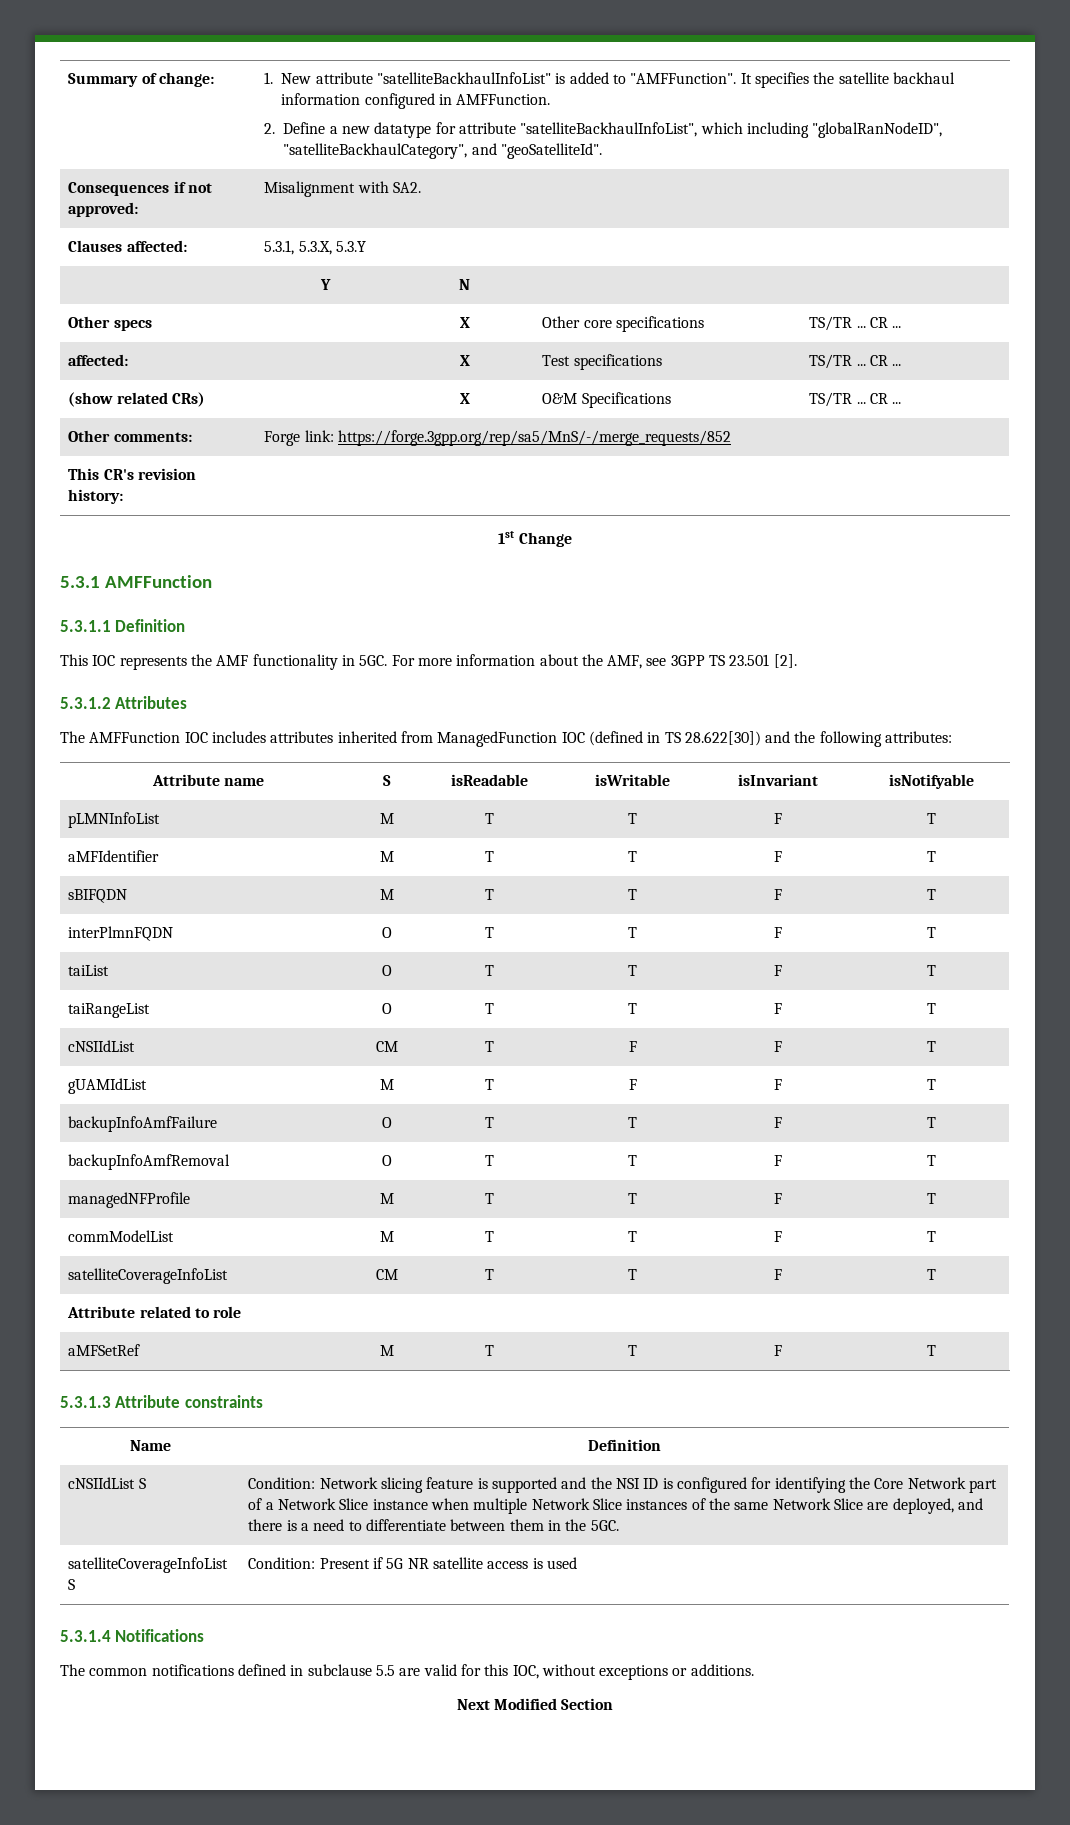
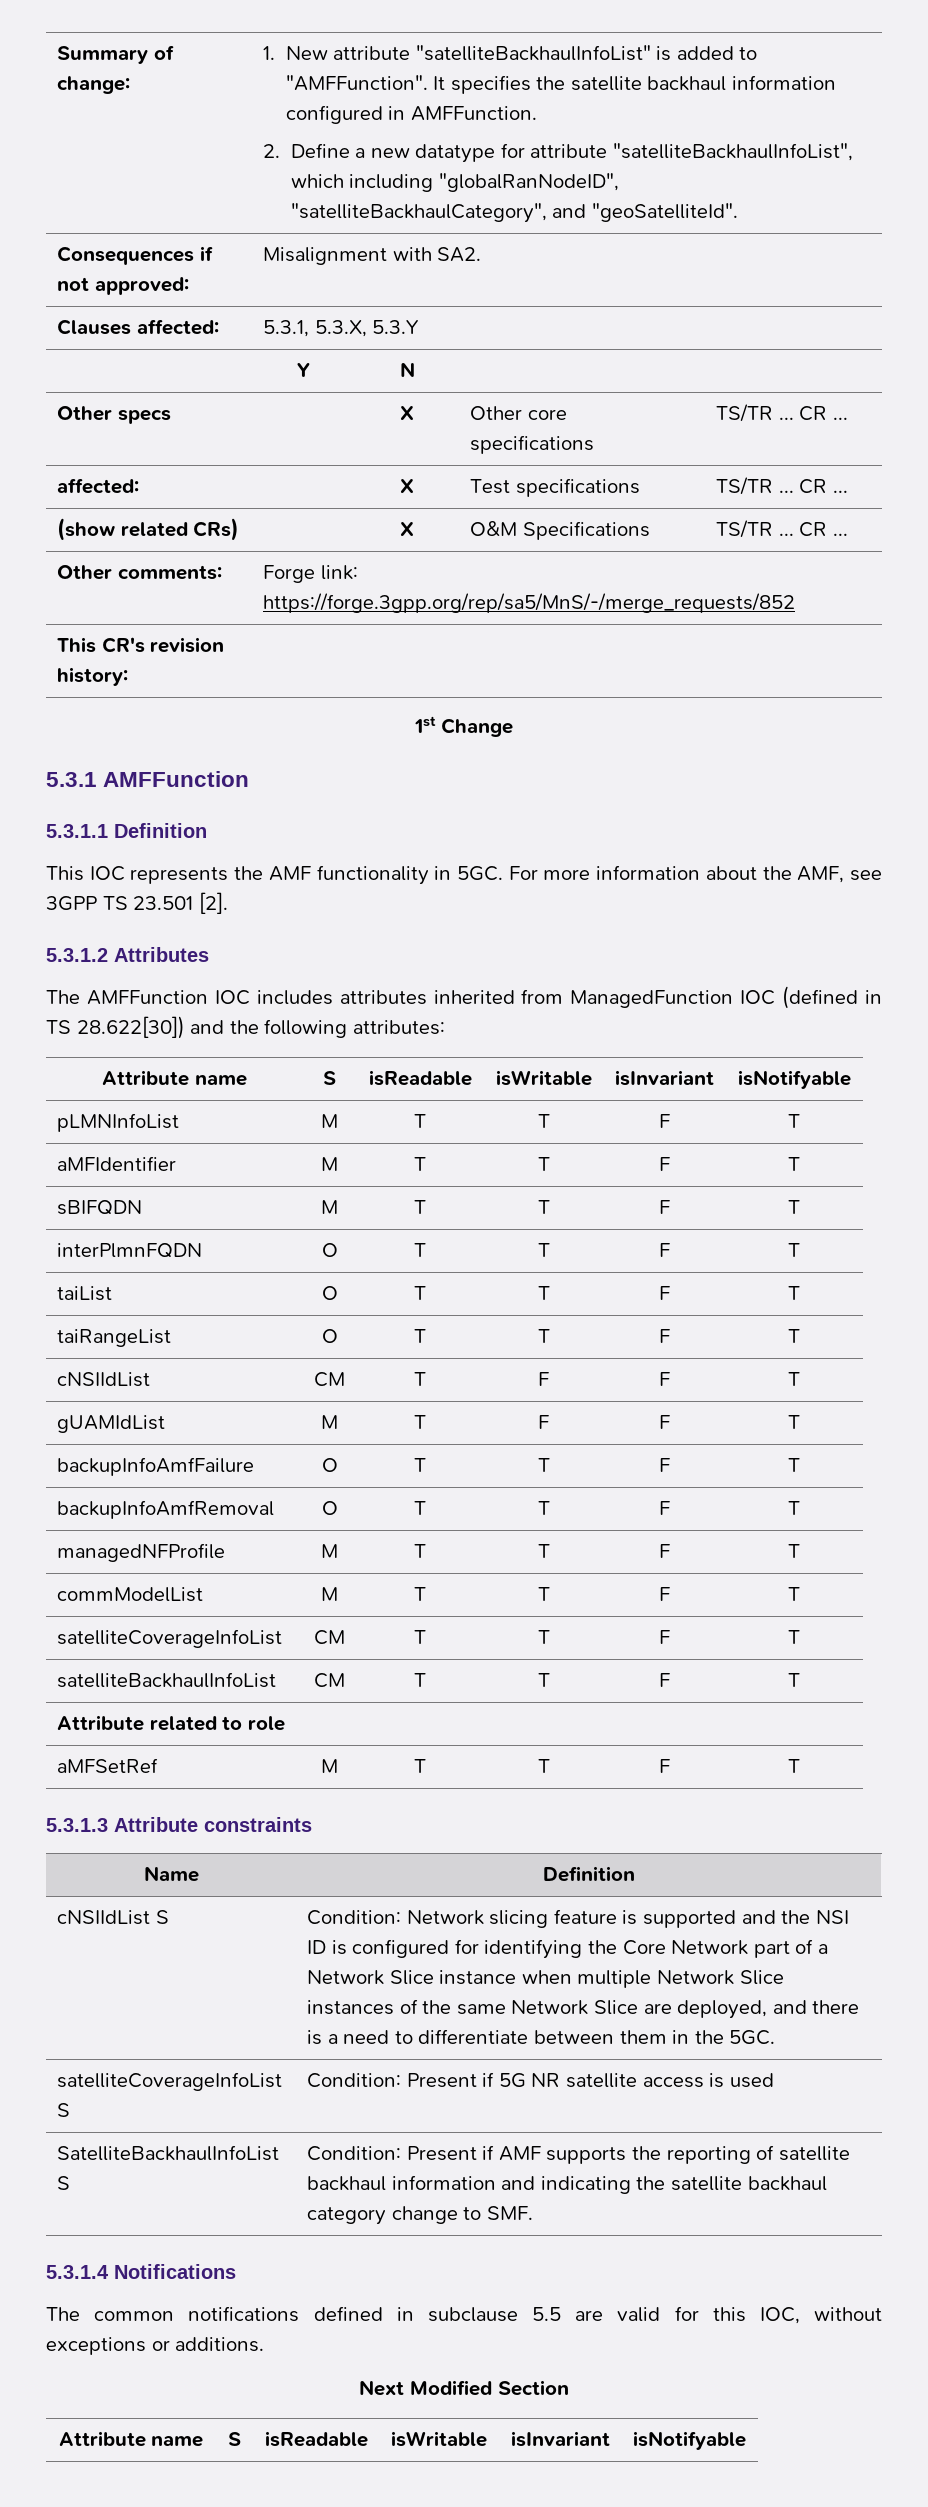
(936, 1274) none -> [57,1672,277,1688] [314,1673,345,1688] [414,1673,426,1687] [537,1673,550,1687] [659,1673,670,1687] [788,1673,800,1687] // satelliteBackhaulInfoList | CM | T | T | F | T
(578, 1563) none -> [57,2145,280,2161] [57,2176,71,2190] [307,2145,850,2164] [307,2175,827,2194] [307,2206,533,2225] // SatelliteBackhaulInfoList S | Condition: Present if AMF supports the reporting of satellite backhaul information and indicating the satellite backhaul category change to SMF.
(614, 1704) none -> [58,2431,204,2447] [227,2432,241,2446] [264,2431,368,2447] [391,2431,487,2447] [510,2431,610,2447] [633,2431,746,2450] // Attribute name | S | isReadable | isWritable | isInvariant | isNotifyable

